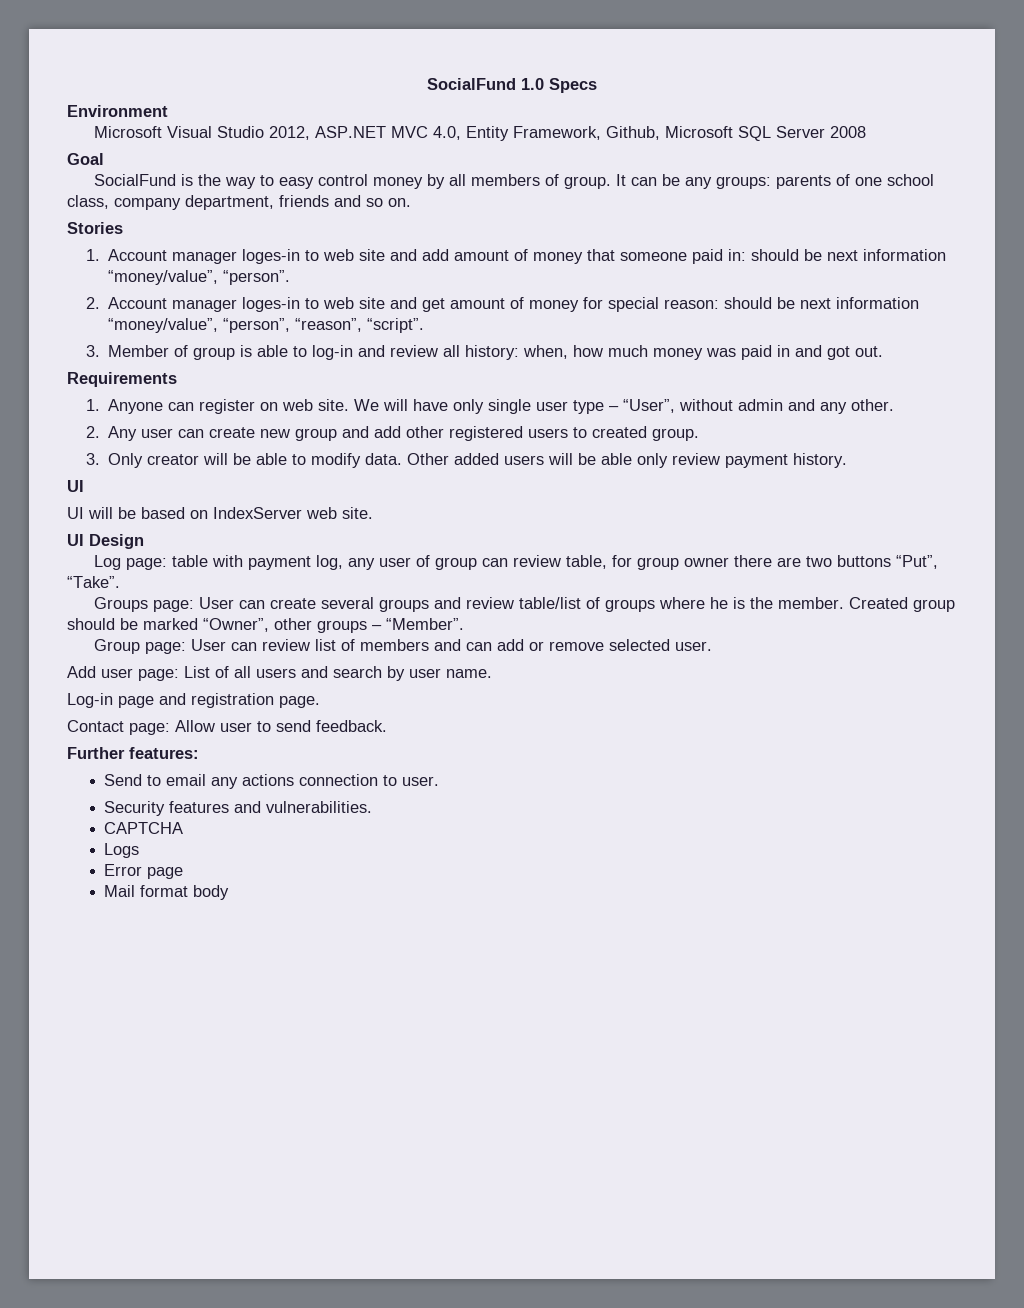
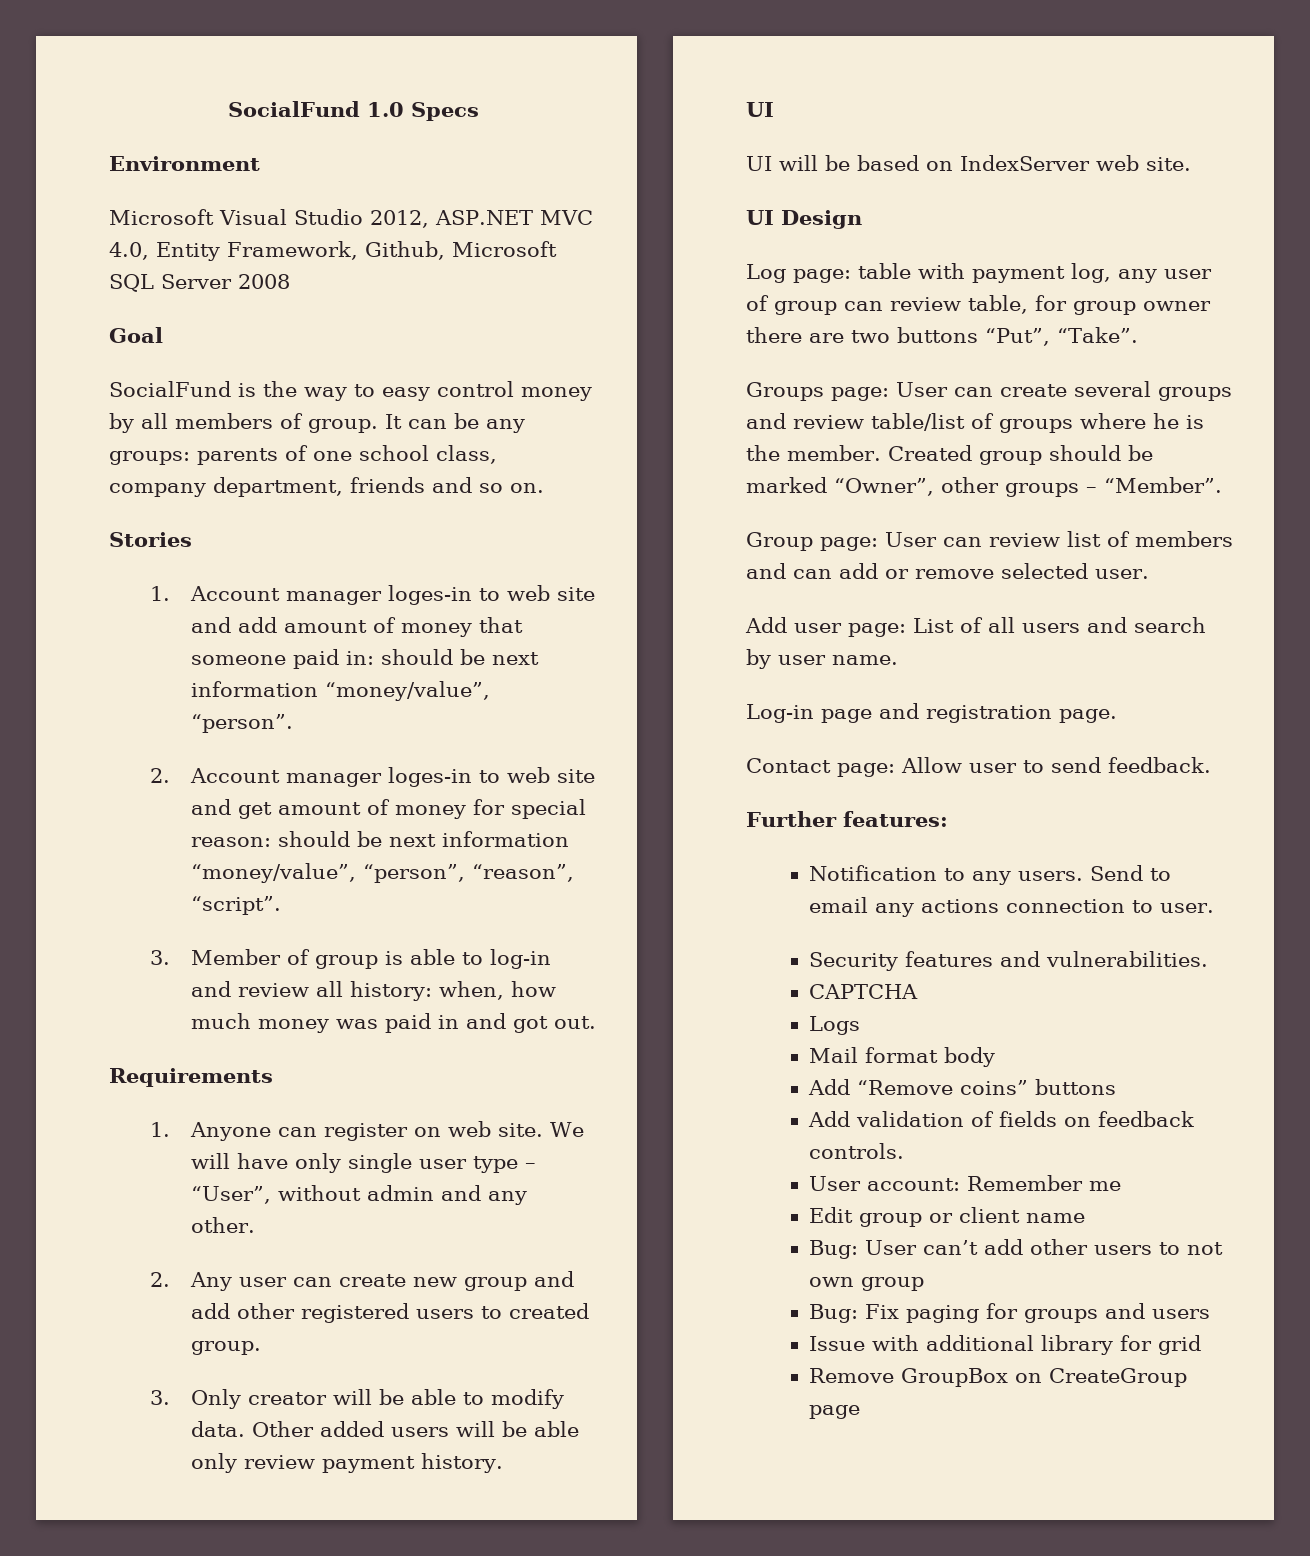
(199, 753) none -> [809,865,1084,885] Notification to any users.
[104,864,184,879] // Error page -> (861, 1025) none
(230, 892) none -> [808,1079,1117,1095] [808,1111,1195,1127] [809,1143,905,1159] [809,1175,1122,1191] [809,1207,1086,1227] [809,1239,1224,1259] [809,1277,925,1291] [809,1303,1211,1323] [809,1335,1202,1355] [809,1368,1188,1387] [809,1405,861,1419] // Add “Remove coins” buttons // Add validation of fields on feedback controls. // User account: Remember me // Edit group or client name // Bug: User can’t add other users to not own group // Bug: Fix paging for groups and users // Issue with additional library for grid // Remove GroupBox on CreateGroup page

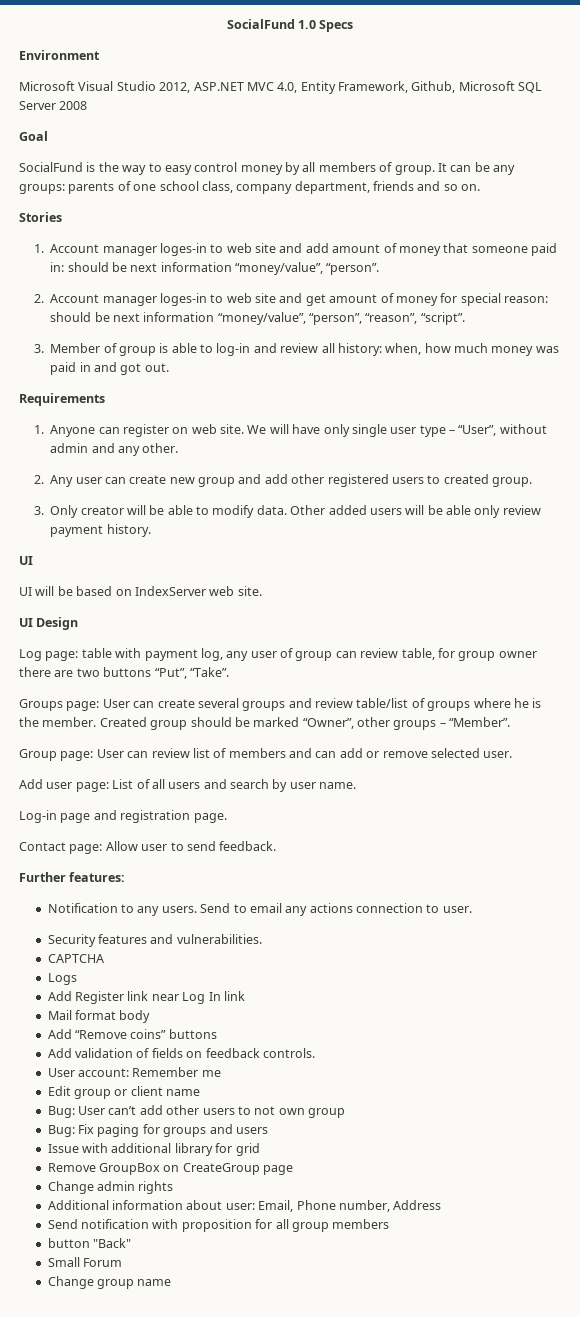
(861, 1025) none -> [47,991,245,1004] // Add Register link near Log In link
(861, 1412) none -> [47,1181,174,1194] [47,1200,442,1212] [47,1219,390,1232] [47,1238,132,1248] [47,1257,123,1267] [47,1276,172,1289] // Change admin rights // Additional information about user: Email, Phone number, Address // Send notification with proposition for all group members // button "Back" // Small Forum // Change group name

